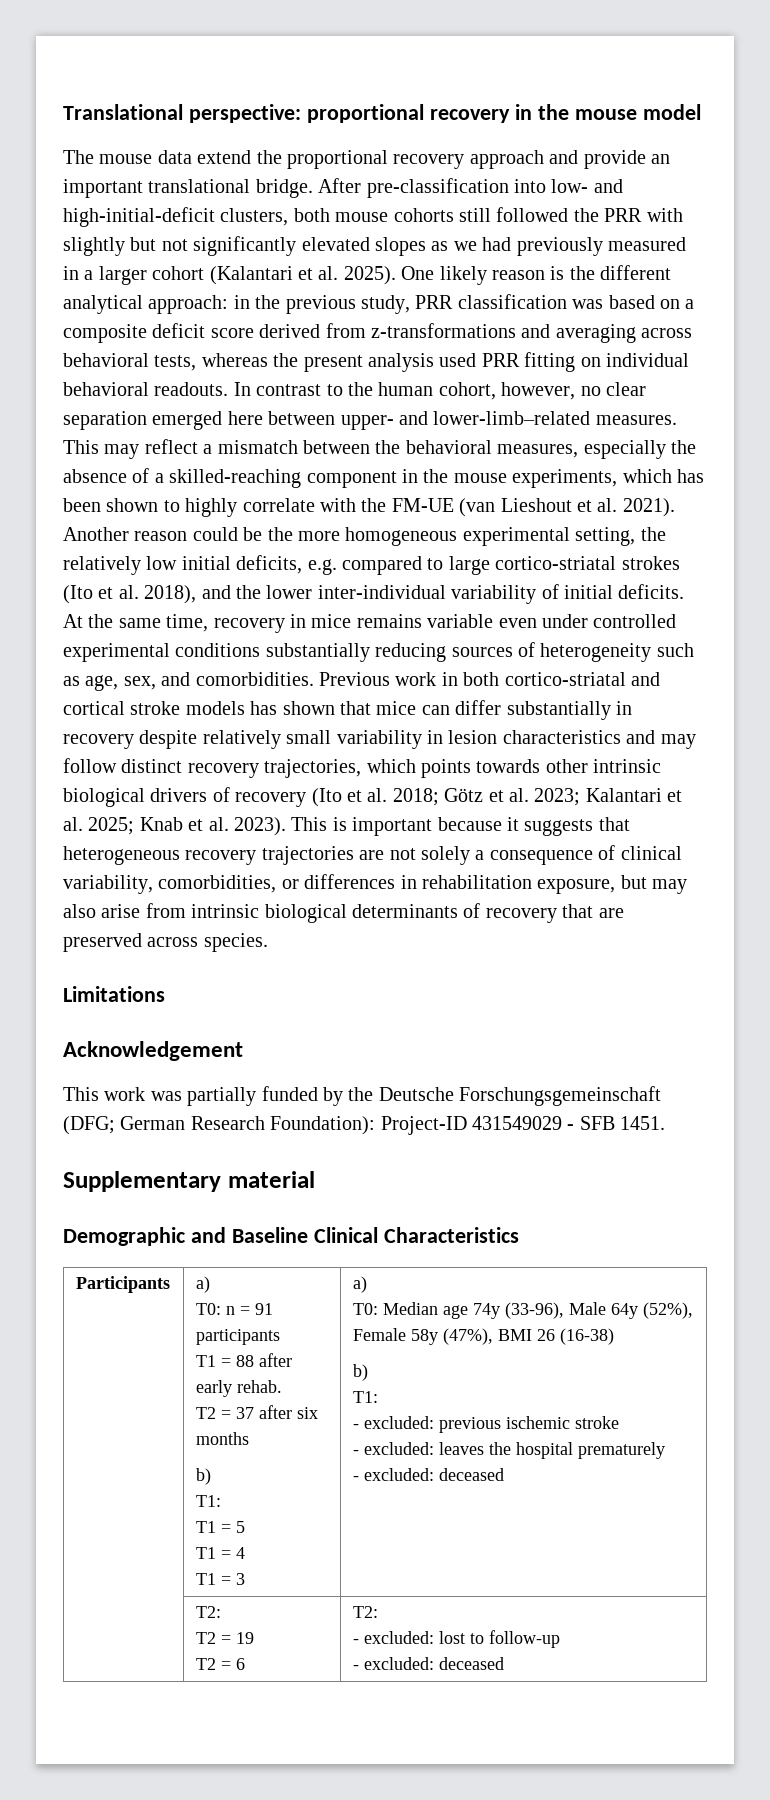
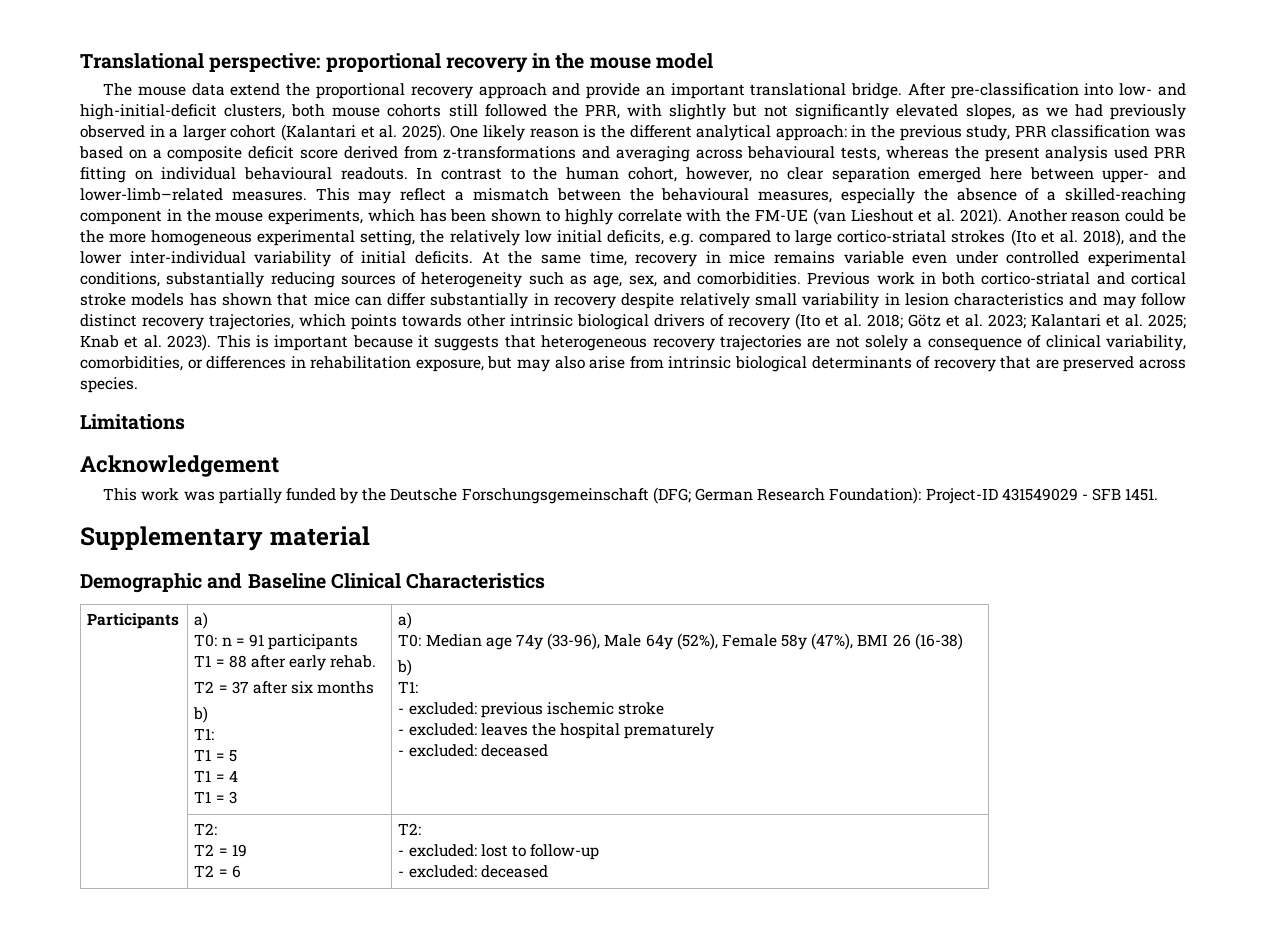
[604,208,643,222] PRR -> [584,104,620,119] PRR,
[375,237,426,256] slopes -> [965,104,1015,120] slopes,
[607,237,686,251] measured -> [80,125,145,138] observed
[63,353,149,367] behavioral -> [747,146,836,159] behavioural
[63,382,149,396] behavioral -> [244,167,333,180] behavioural
[405,440,492,454] behavioral -> [661,188,750,201] behavioural
[175,643,261,657] conditions -> [80,272,160,287] conditions,

